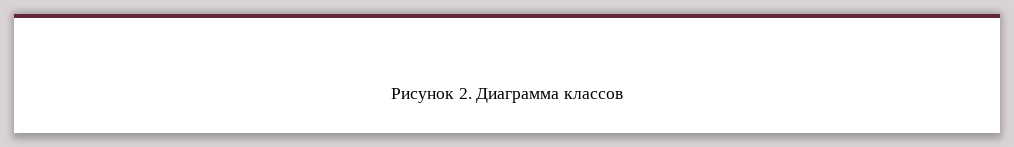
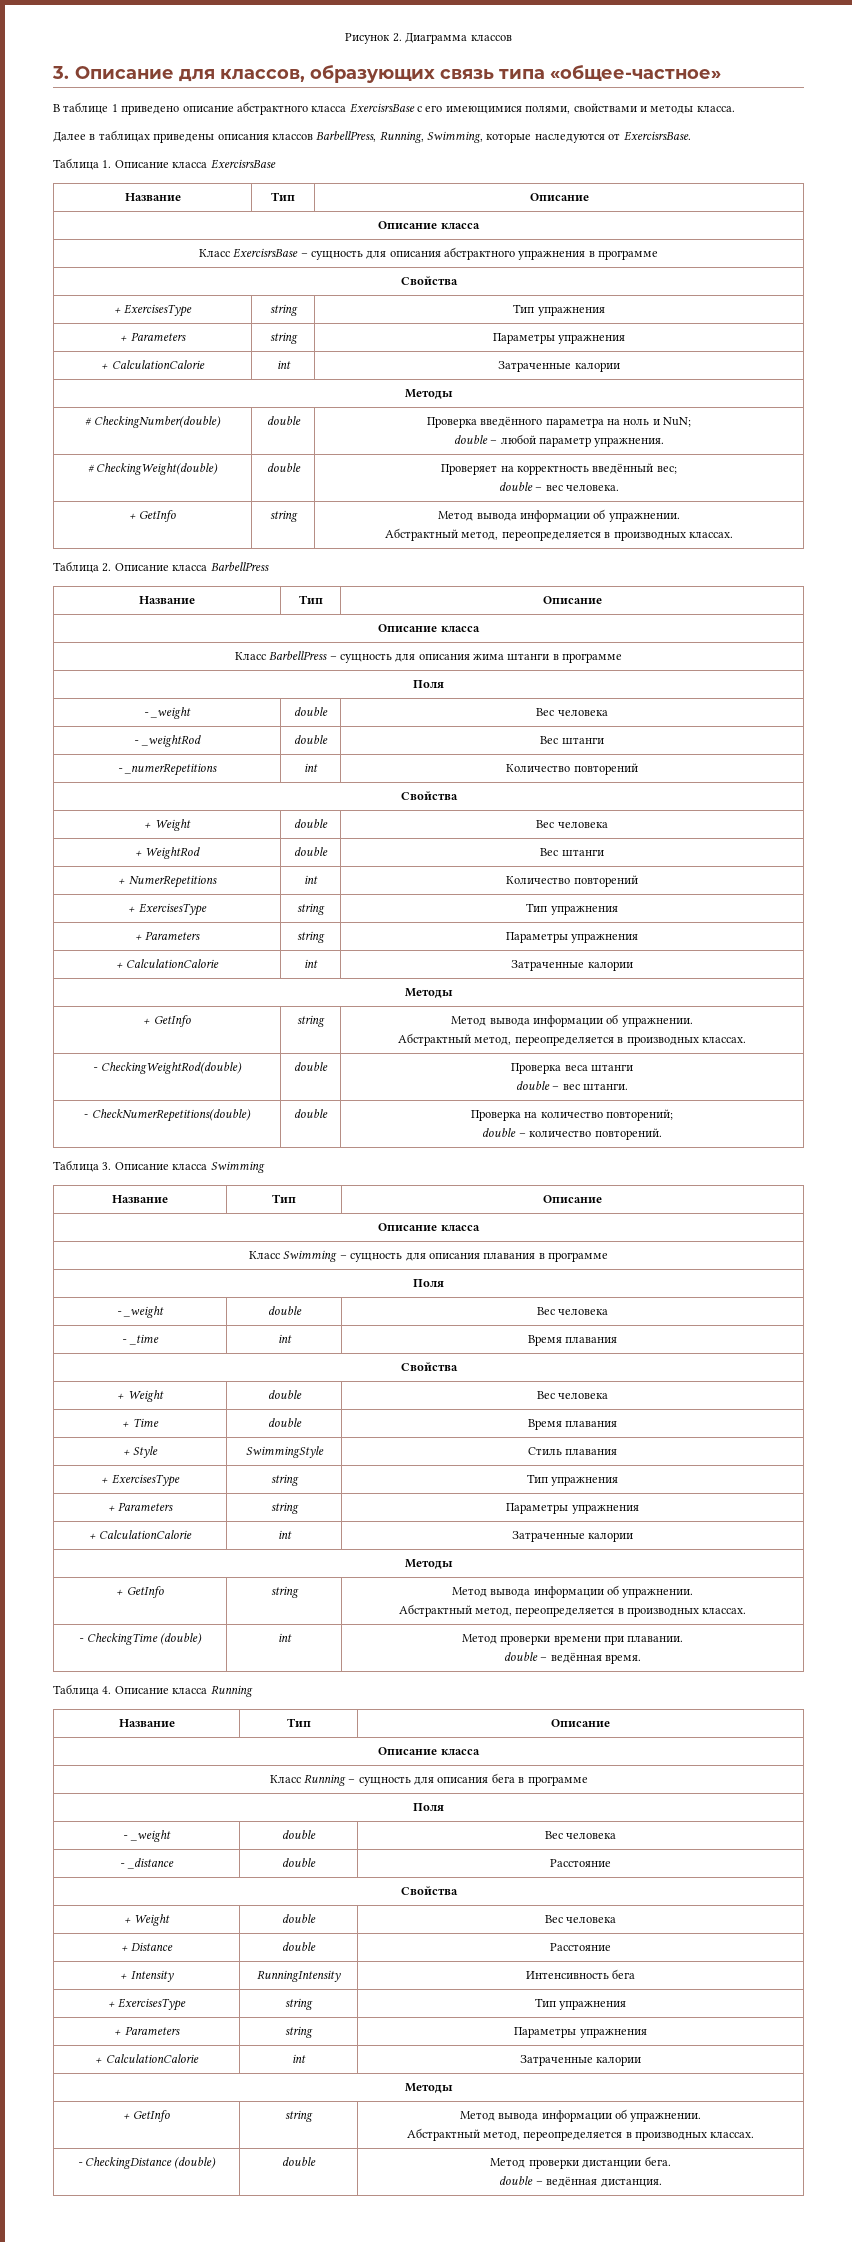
(624, 95) none -> [52,65,722,83] [53,102,735,115] [53,130,691,143] [53,158,276,170] [124,193,181,201] [271,192,295,201] [529,193,589,201] [378,221,480,229] [198,247,659,260] [400,276,458,285] [113,304,193,317] [269,304,298,316] [513,304,605,316] [120,332,186,341] [269,332,298,344] [492,333,626,344] [101,360,205,369] [276,360,291,369] [498,361,620,372] [404,389,453,400] [85,416,221,428] [266,416,301,425] [426,416,692,428] [453,434,665,447] [87,463,219,475] [266,463,301,472] [441,463,677,475] [498,482,620,491] [128,510,177,522] [269,510,298,522] [438,509,680,522] [385,528,733,541] [53,561,269,573] [139,596,195,604] [298,595,323,604] [542,596,602,604] [378,624,480,632] [234,651,623,663] [413,680,444,688] [143,707,192,719] [294,707,328,716] [536,708,608,716] [134,735,201,747] [294,735,328,744] [540,736,604,745] [117,763,218,776] [304,763,318,772] [506,763,638,775] [400,791,458,800] [144,819,191,831] [294,819,328,828] [536,820,608,828] [134,847,201,859] [294,847,328,856] [540,848,604,857] [118,875,217,888] [304,875,318,884] [506,875,638,887] [128,903,207,916] [297,903,325,915] [526,903,618,915] [134,931,201,940] [297,931,325,943] [505,932,639,943] [115,959,220,968] [304,959,318,968] [511,960,633,971] [404,988,453,999] [143,1015,191,1027] [297,1015,325,1027] [451,1014,693,1027] [398,1033,746,1046] [93,1062,242,1074] [294,1062,328,1071] [511,1063,633,1074] [515,1081,629,1091] [84,1109,251,1122] [294,1109,328,1118] [470,1109,674,1121] [482,1128,662,1140] [53,1160,265,1173] [112,1195,168,1203] [272,1194,296,1203] [543,1195,602,1203] [378,1223,480,1231] [249,1250,608,1262] [413,1279,444,1287] [116,1306,165,1318] [267,1306,302,1315] [536,1307,609,1315] [122,1334,159,1345] [277,1334,292,1343] [527,1335,618,1346] [400,1362,458,1371] [117,1390,164,1402] [267,1390,302,1399] [536,1391,609,1399] [122,1418,159,1427] [267,1418,302,1427] [527,1419,618,1430] [122,1446,159,1458] [245,1446,324,1458] [527,1447,618,1455] [101,1474,180,1487] [270,1474,299,1486] [526,1474,619,1486] [107,1502,174,1511] [270,1502,299,1514] [506,1503,639,1514] [88,1530,193,1539] [277,1530,292,1539] [511,1531,634,1542] [404,1559,453,1570] [116,1586,164,1598] [270,1586,299,1598] [451,1585,694,1598] [398,1604,747,1617] [79,1633,202,1645] [277,1633,292,1642] [461,1634,684,1645] [503,1652,642,1664] [53,1684,253,1697] [118,1719,175,1727] [286,1718,311,1727] [551,1719,610,1727] [378,1747,480,1755] [269,1773,588,1786] [413,1803,444,1811] [123,1830,171,1842] [282,1830,316,1839] [544,1831,617,1839] [120,1858,174,1869] [282,1858,316,1867] [550,1859,611,1867] [400,1886,458,1895] [123,1914,171,1926] [282,1914,316,1923] [544,1915,617,1923] [120,1942,174,1951] [282,1942,316,1951] [550,1943,611,1951] [120,1970,174,1982] [257,1970,341,1982] [525,1969,636,1979] [107,1998,187,2011] [285,1998,313,2010] [534,1998,627,2010] [114,2026,180,2035] [285,2026,313,2038] [514,2027,647,2038] [95,2054,199,2063] [292,2054,306,2063] [519,2055,642,2066] [404,2083,453,2094] [122,2110,171,2122] [285,2110,313,2122] [459,2109,702,2122] [406,2128,755,2141] [77,2157,217,2169] [282,2157,316,2166] [490,2156,671,2169] [499,2176,662,2187] // 3. Описание для классов, образующих связь типа «общее-частное» // В таблице 1 приведено описание абстрактного класса ExercisrsBase с его имеющимися полями, свойствами и методы класса. // Далее в таблицах приведены описания классов BarbellPress, Running, Swimming, которые наследуются от ExercisrsBase. // Таблица 1. Описание класса ExercisrsBase // Название | Тип | Описание // Описание класса // Класс ExercisrsBase – сущность для описания абстрактного упражнения в программе // Свойства // + ExercisesType | string | Тип упражнения // + Parameters | string | Параметры упражнения // + CalculationCalorie | int | Затраченные калории // Методы // # CheckingNumber(double) | double | Проверка введённого параметра на ноль и NuN; // double – любой параметр упражнения. // # CheckingWeight(double) | double | Проверяет на корректность введённый вес; // double – вес человека. // + GetInfo | string | Метод вывода информации об упражнении. // Абстрактный метод, переопределяется в производных классах. // Таблица 2. Описание класса BarbellPress // Название | Тип | Описание // Описание класса // Класс BarbellPress – сущность для описания жима штанги в программе // Поля // - _weight | double | Вес человека // - _weightRod | double | Вес штанги // - _numerRepetitions | int | Количество повторений // Свойства // + Weight | double | Вес человека // + WeightRod | double | Вес штанги // + NumerRepetitions | int | Количество повторений // + ExercisesType | string | Тип упражнения // + Parameters | string | Параметры упражнения // + CalculationCalorie | int | Затраченные калории // Методы // + GetInfo | string | Метод вывода информации об упражнении. // Абстрактный метод, переопределяется в производных классах. // - CheckingWeightRod(double) | double | Проверка веса штанги // double – вес штанги. // - CheckNumerRepetitions(double) | double | Проверка на количество повторений; // double – количество повторений. // Таблица 3. Описание класса Swimming // Название | Тип | Описание // Описание класса // Класс Swimming – сущность для описания плавания в программе // Поля // - _weight | double | Вес человека // - _time | int | Время плавания // Свойства // + Weight | double | Вес человека // + Time | double | Время плавания // + Style | SwimmingStyle | Стиль плавания // + ExercisesType | string | Тип упражнения // + Parameters | string | Параметры упражнения // + CalculationCalorie | int | Затраченные калории // Методы // + GetInfo | string | Метод вывода информации об упражнении. // Абстрактный метод, переопределяется в производных классах. // - CheckingTime (double) | int | Метод проверки времени при плавании. // double – ведённая время. // Таблица 4. Описание класса Running // Название | Тип | Описание // Описание класса // Класс Running – сущность для описания бега в программе // Поля // - _weight | double | Вес человека // - _distance | double | Расстояние // Свойства // + Weight | double | Вес человека // + Distance | double | Расстояние // + Intensity | RunningIntensity | Интенсивность бега // + ExercisesType | string | Тип упражнения // + Parameters | string | Параметры упражнения // + CalculationCalorie | int | Затраченные калории // Методы // + GetInfo | string | Метод вывода информации об упражнении. // Абстрактный метод, переопределяется в производных классах. // - CheckingDistance (double) | double | Метод проверки дистанции бега. // double – ведённая дистанция.

